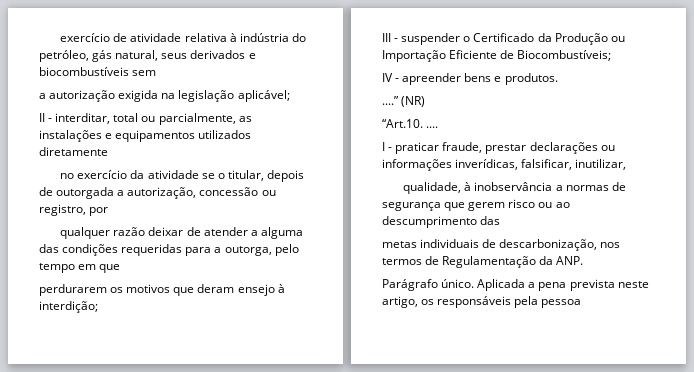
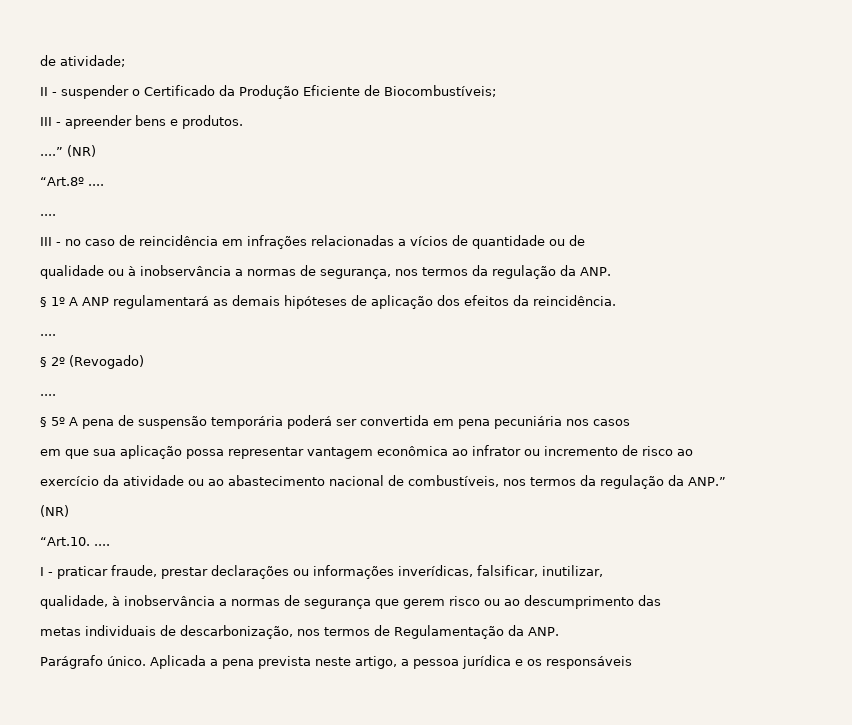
[60,33,306,42] [39,50,256,62] [39,67,157,76] [39,90,290,102] [39,113,252,125] [39,130,252,142] [39,147,108,156] [60,170,305,182] [39,187,276,199] [39,204,109,216] [60,227,303,239] [39,244,299,256] [39,263,121,273] [39,284,285,296] [39,301,98,313] [382,33,391,42] exercício de atividade relativa à indústria do petróleo, gás natural, seus derivados e biocombustíveis sem // a autorização exigida na legislação aplicável; // II - interditar, total ou parcialmente, as instalações e equipamentos utilizados diretamente // no exercício da atividade se o titular, depois de outorgada a autorização, concessão ou registro, por // qualquer razão deixar de atender a alguma das condições requeridas para a outorga, pelo tempo em que // perdurarem os motivos que deram ensejo à interdição; // III -> [40,55,125,67] [40,87,48,96] de atividade; // II
[610,36,625,42] [382,50,446,62] ou Importação -> (299, 92) none
[382,73,393,82] IV -> [40,117,52,126] III
(426, 101) none -> [40,177,104,186] [40,214,56,216] [40,235,585,249] [40,265,611,279] [40,295,616,309] [40,334,56,336] [40,355,144,369] [40,394,56,396] [40,415,630,429] [40,445,693,459] [40,475,726,489] [40,505,69,517] // “Art.8º .... // .... // III - no caso de reincidência em infrações relacionadas a vícios de quantidade ou de // qualidade ou à inobservância a normas de segurança, nos termos da regulação da ANP. // § 1º A ANP regulamentará as demais hipóteses de aplicação dos efeitos da reincidência. // .... // § 2º (Revogado) // .... // § 5º A pena de suspensão temporária poderá ser convertida em pena pecuniária nos casos // em que sua aplicação possa representar vantagem econômica ao infrator ou incremento de risco ao // exercício da atividade ou ao abastecimento nacional de combustíveis, nos termos da regulação da ANP.” // (NR)
[421,296,582,308] os responsáveis pela pessoa -> [401,655,632,669] a pessoa jurídica e os responsáveis

